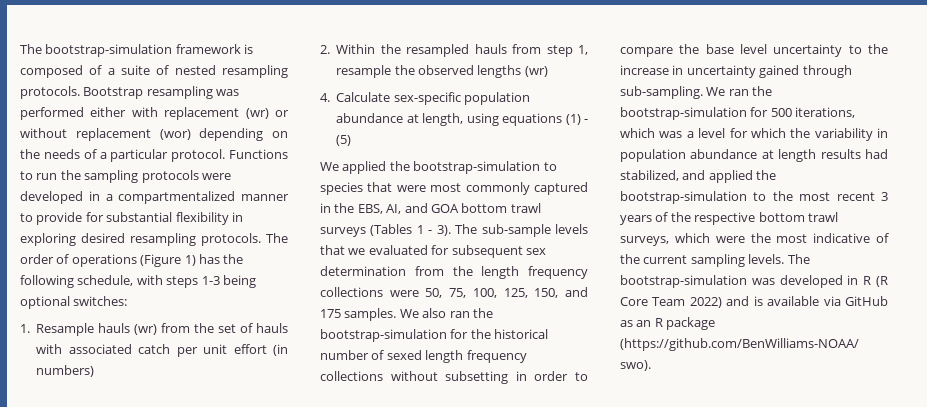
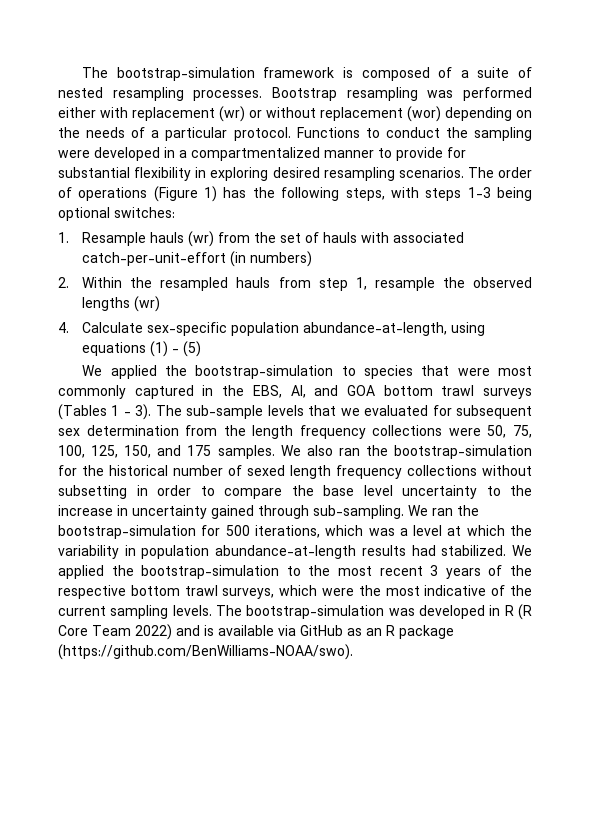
[20,86,80,99] protocols. -> [193,90,263,101] processes.
[36,173,58,180] run -> [385,127,440,138] conduct
[141,170,199,183] protocols -> (532, 134) none
[201,233,261,246] protocols. -> [398,167,464,178] scenarios.
[77,275,134,286] schedule, -> [345,188,385,201] steps,
[138,344,267,357] catch per unit effort -> [82,252,227,266] catch-per-unit-effort
[336,113,464,126] abundance at length, -> [303,322,448,336] abundance-at-length,
[729,128,748,138] for -> [447,526,462,536] at
[690,149,888,162] [620,170,706,181] abundance at length results had stabilized, and -> [215,545,532,559] abundance-at-length results had stabilized. We

